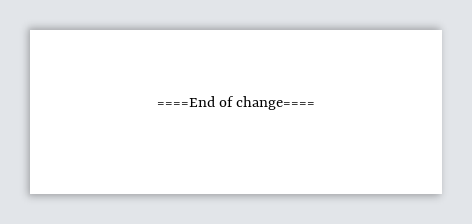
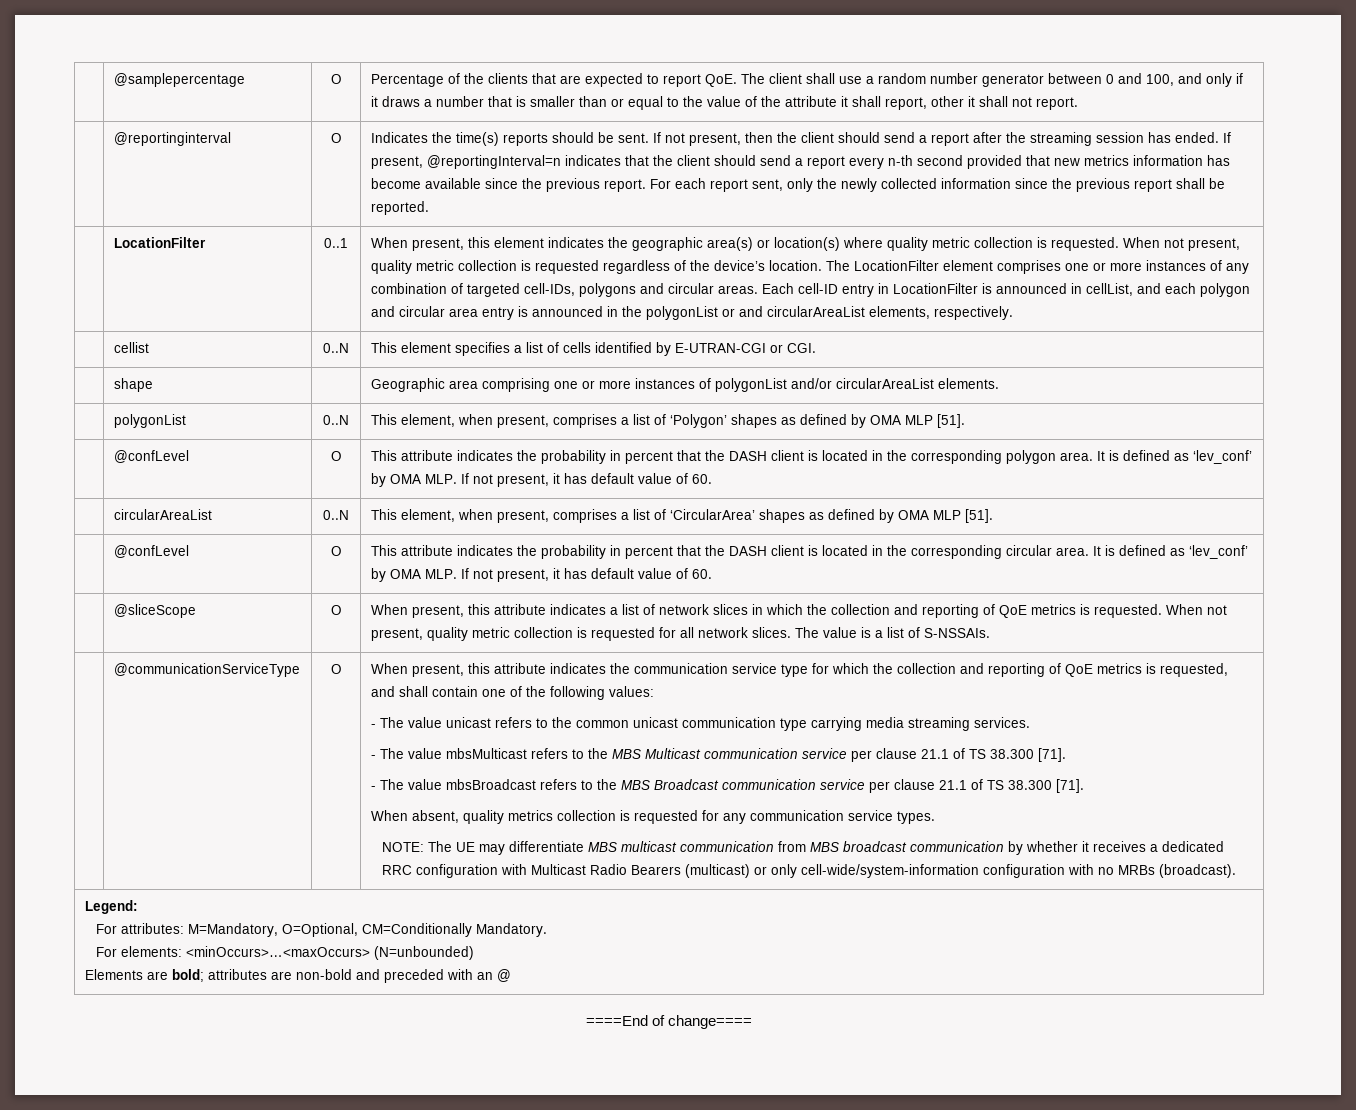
(156, 101) none -> [113,73,245,87] [330,74,342,84] [370,73,1243,87] [370,96,1078,110] [113,132,231,146] [330,133,342,143] [370,132,1231,146] [370,155,1230,169] [370,178,1225,192] [370,201,429,215] [113,237,206,248] [324,238,348,248] [370,237,1240,251] [370,260,1249,274] [370,283,1250,297] [370,306,1013,320] [113,342,149,353] [323,343,349,353] [370,342,816,356] [113,378,153,392] [370,378,999,392] [113,414,186,428] [323,415,349,425] [370,414,965,428] [113,450,189,463] [330,451,342,461] [370,450,1252,464] [370,473,712,487] [113,509,212,520] [323,510,349,520] [370,509,993,523] [113,545,189,558] [330,546,342,556] [370,545,1248,559] [370,568,712,582] [113,604,196,618] [330,605,342,615] [370,604,1227,618] [370,627,990,641] [113,663,300,677] [330,664,342,674] [370,663,1228,677] [370,686,654,700] [370,717,1030,731] [370,748,1066,762] [370,779,1084,793] [370,810,935,824] [381,841,1224,855] [381,864,1236,878] [84,900,138,914] [95,923,547,937] [95,946,474,960] [84,969,511,983] | @samplepercentage | O | Percentage of the clients that are expected to report QoE. The client shall use a random number generator between 0 and 100, and only if it draws a number that is smaller than or equal to the value of the attribute it shall report, other it shall not report. // | @reportinginterval | O | Indicates the time(s) reports should be sent. If not present, then the client should send a report after the streaming session has ended. If present, @reportingInterval=n indicates that the client should send a report every n-th second provided that new metrics information has become available since the previous report. For each report sent, only the newly collected information since the previous report shall be reported. // | LocationFilter | 0..1 | When present, this element indicates the geographic area(s) or location(s) where quality metric collection is requested. When not present, quality metric collection is requested regardless of the device’s location. The LocationFilter element comprises one or more instances of any combination of targeted cell-IDs, polygons and circular areas. Each cell-ID entry in LocationFilter is announced in cellList, and each polygon and circular area entry is announced in the polygonList or and circularAreaList elements, respectively. // | cellist | 0..N | This element specifies a list of cells identified by E-UTRAN-CGI or CGI. // | shape | | Geographic area comprising one or more instances of polygonList and/or circularAreaList elements. // | polygonList | 0..N | This element, when present, comprises a list of ‘Polygon’ shapes as defined by OMA MLP [51]. // | @confLevel | O | This attribute indicates the probability in percent that the DASH client is located in the corresponding polygon area. It is defined as ‘lev_conf’ by OMA MLP. If not present, it has default value of 60. // | circularAreaList | 0..N | This element, when present, comprises a list of ‘CircularArea’ shapes as defined by OMA MLP [51]. // | @confLevel | O | This attribute indicates the probability in percent that the DASH client is located in the corresponding circular area. It is defined as ‘lev_conf’ by OMA MLP. If not present, it has default value of 60. // | @sliceScope | O | When present, this attribute indicates a list of network slices in which the collection and reporting of QoE metrics is requested. When not present, quality metric collection is requested for all network slices. The value is a list of S-NSSAIs. // | @communicationServiceType | O | When present, this attribute indicates the communication service type for which the collection and reporting of QoE metrics is requested, and shall contain one of the following values: // - The value unicast refers to the common unicast communication type carrying media streaming services. // - The value mbsMulticast refers to the MBS Multicast communication service per clause 21.1 of TS 38.300 [71]. // - The value mbsBroadcast refers to the MBS Broadcast communication service per clause 21.1 of TS 38.300 [71]. // When absent, quality metrics collection is requested for any communication service types. // NOTE: The UE may differentiate MBS multicast communication from MBS broadcast communication by whether it receives a dedicated RRC configuration with Multicast Radio Bearers (multicast) or only cell‑wide/system‑information configuration with no MRBs (broadcast). // Legend: // For attributes: M=Mandatory, O=Optional, CM=Conditionally Mandatory. // For elements: <minOccurs>…<maxOccurs> (N=unbounded) // Elements are bold; attributes are non-bold and preceded with an @ //

